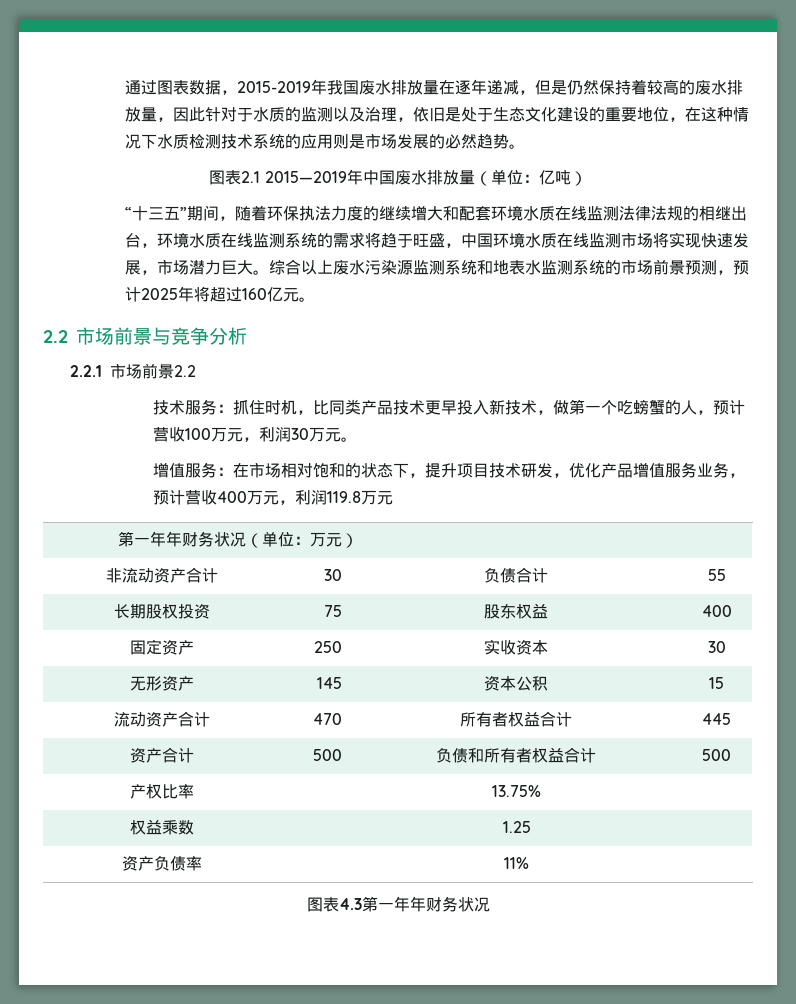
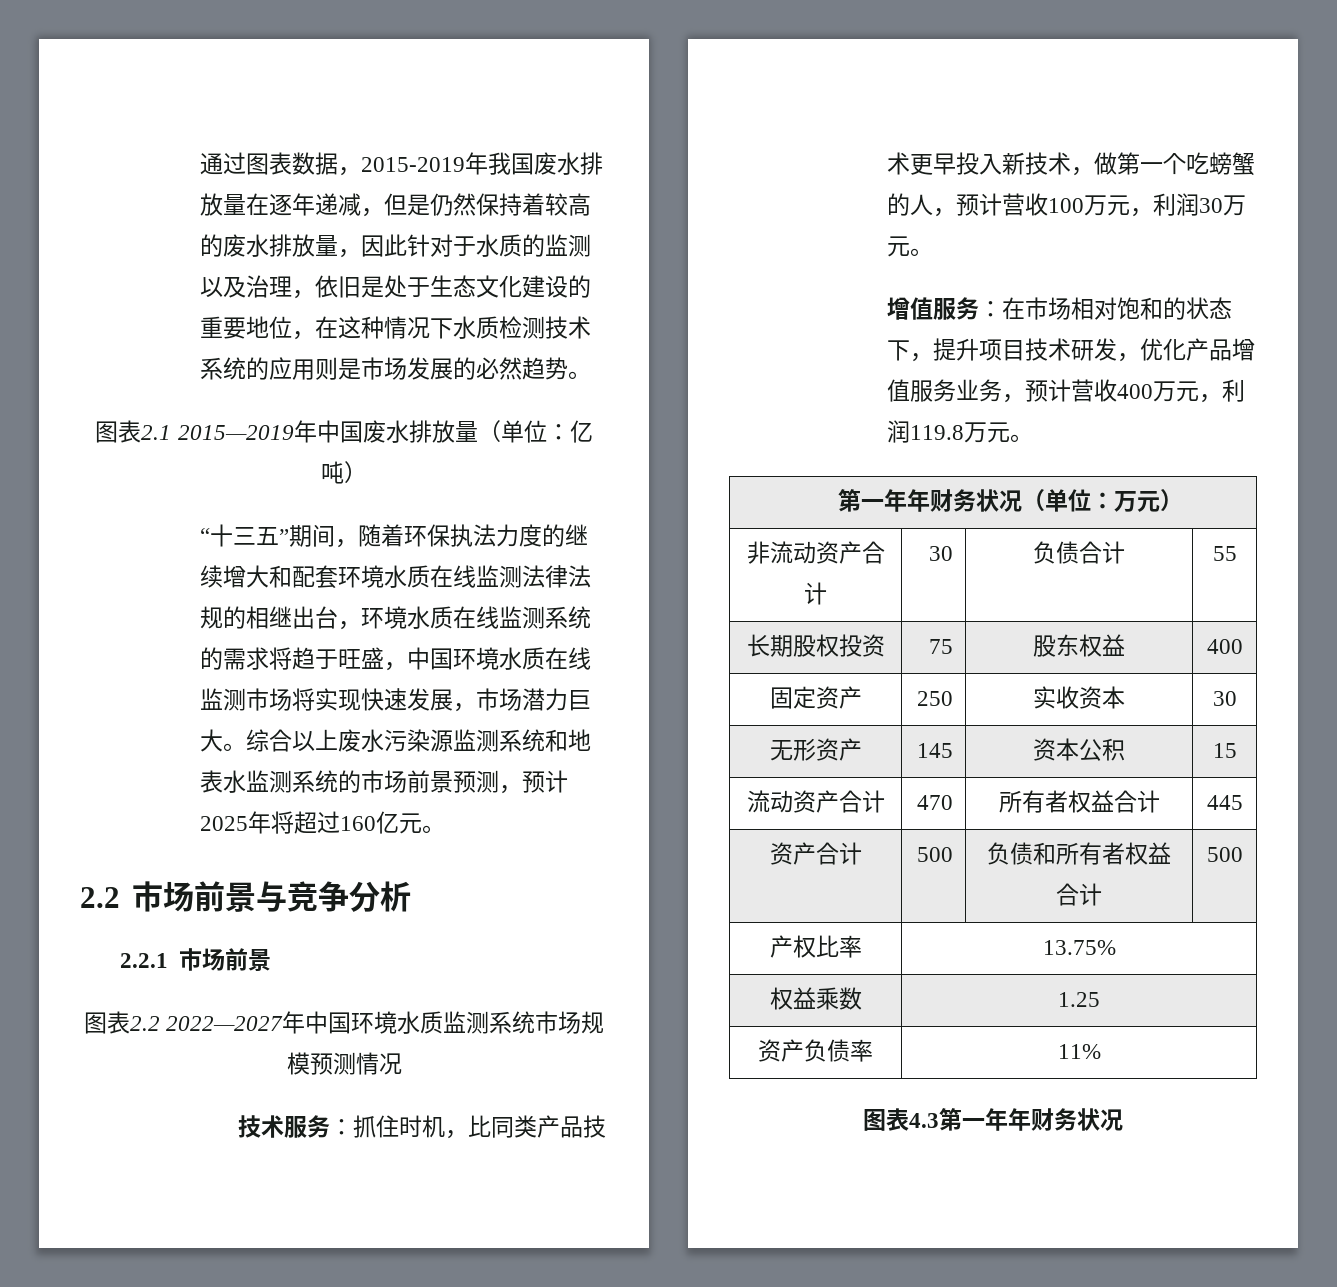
[174,365,197,377] 2.2 -> [83,1011,605,1034] [286,1052,402,1075] // 图表2.2 2022—2027年中国环境水质监测系统市场规模预测情况
(393, 498) none -> [1010,434,1034,442] 。

